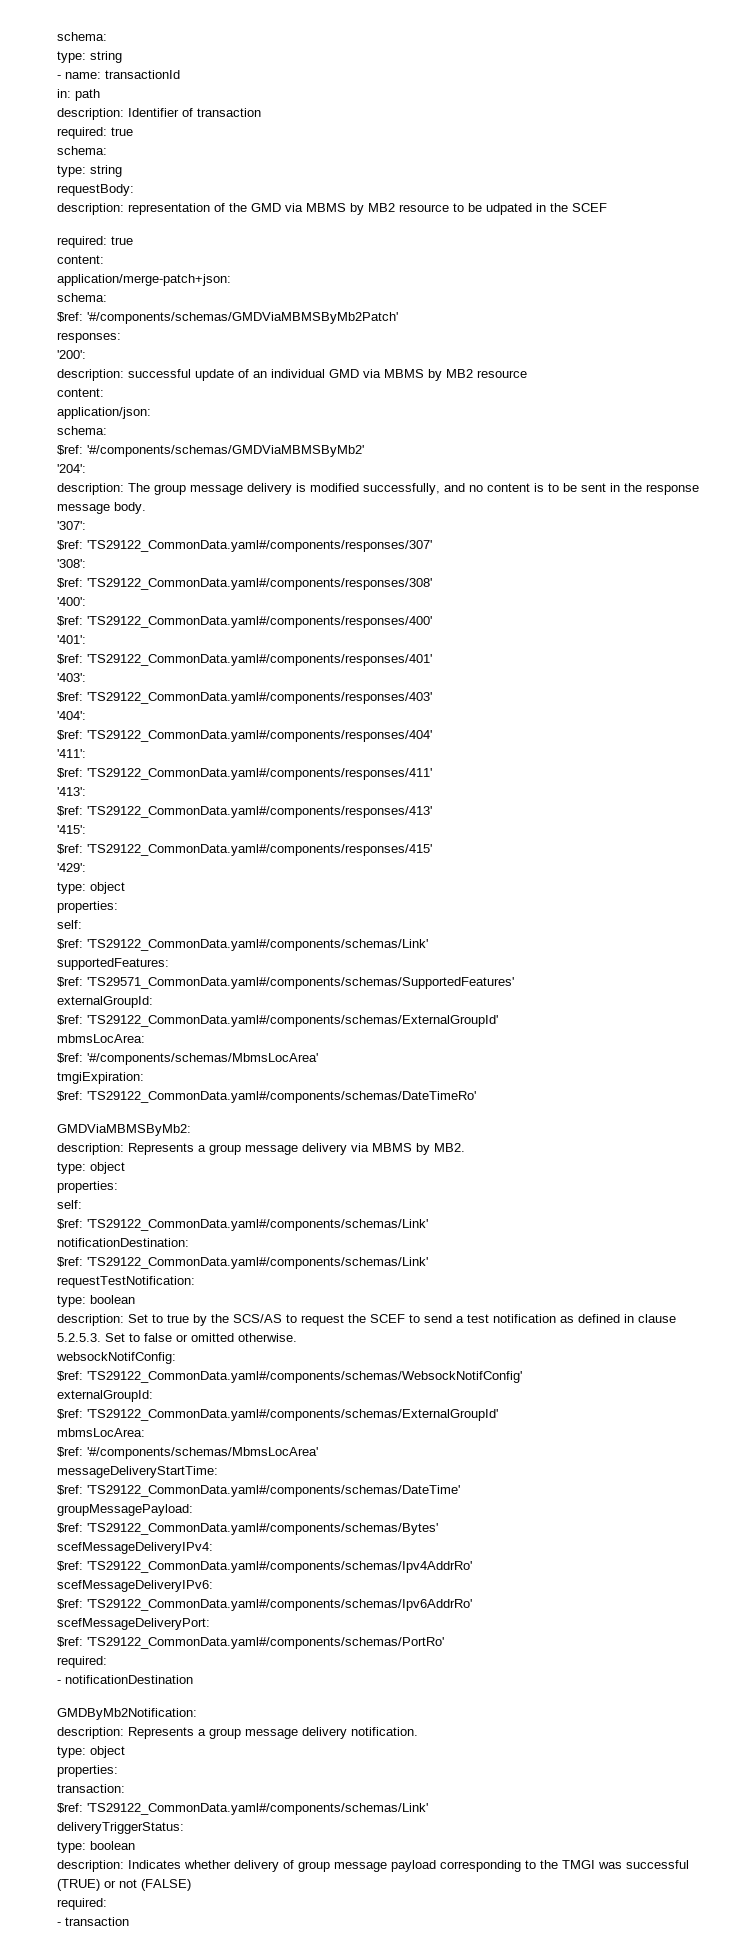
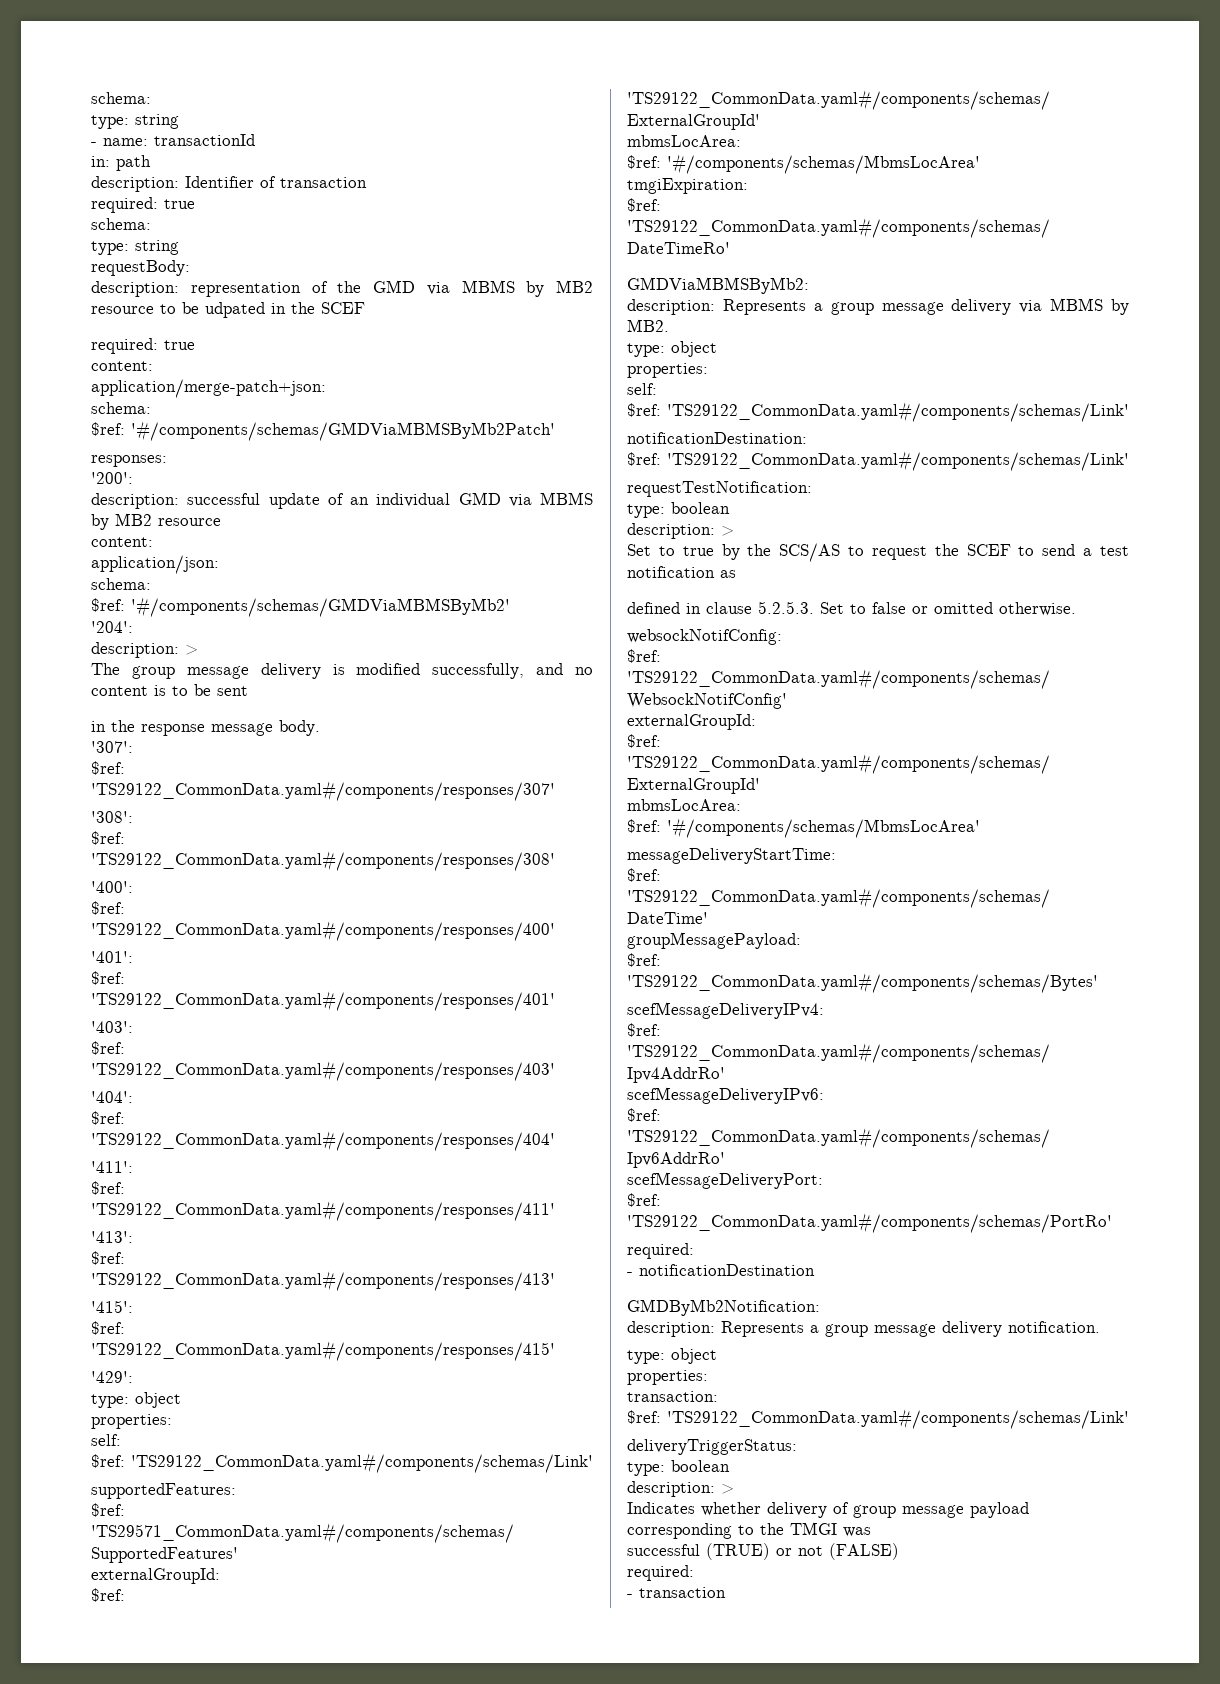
(124, 489) none -> [185,645,198,655] > //
(606, 487) none -> (248, 691) //
(124, 1320) none -> [721,526,734,536] > //
(574, 1319) none -> (736, 574) //
(124, 1866) none -> [721,1484,734,1494] > //
(622, 1865) none -> (871, 1532) //

